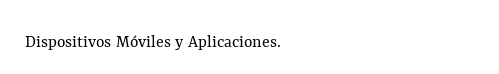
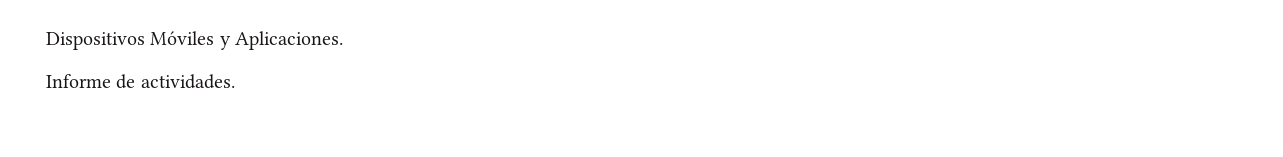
(282, 42) none -> [46,74,235,89] // Informe de actividades.

